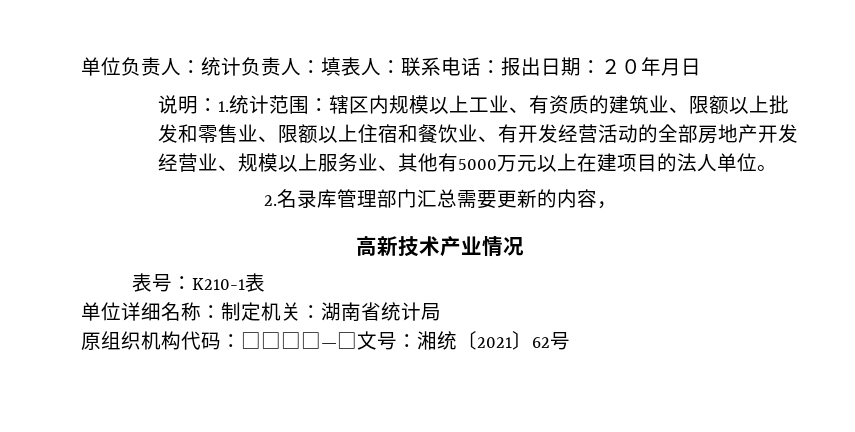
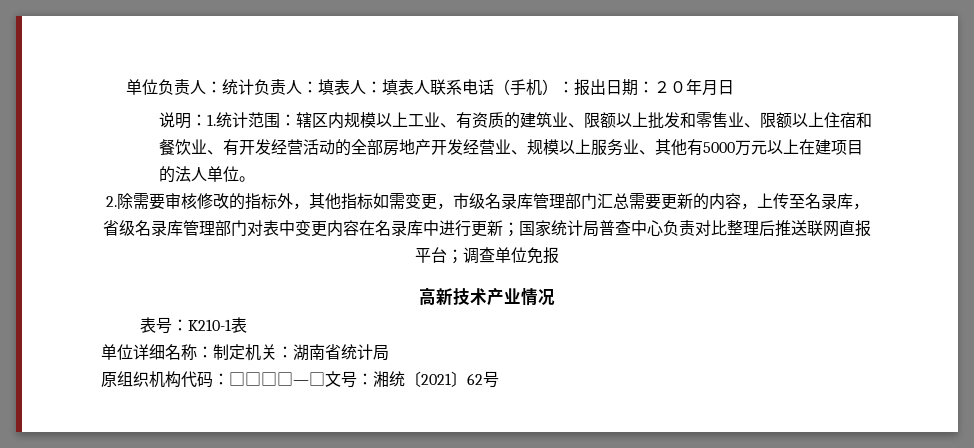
(401, 67) none -> [382,79,431,95] 填表人
(481, 66) none -> [494,79,559,96] （手机）
(277, 200) none -> [116,193,485,210] 除需要审核修改的指标外，其他指标如需变更，市级
(617, 205) none -> [756,193,869,210] [103,220,871,237] [415,247,559,264] 上传至名录库，省级名录库管理部门对表中变更内容在名录库中进行更新；国家统计局普查中心负责对比整理后推送联网直报平台；调查单位免报

